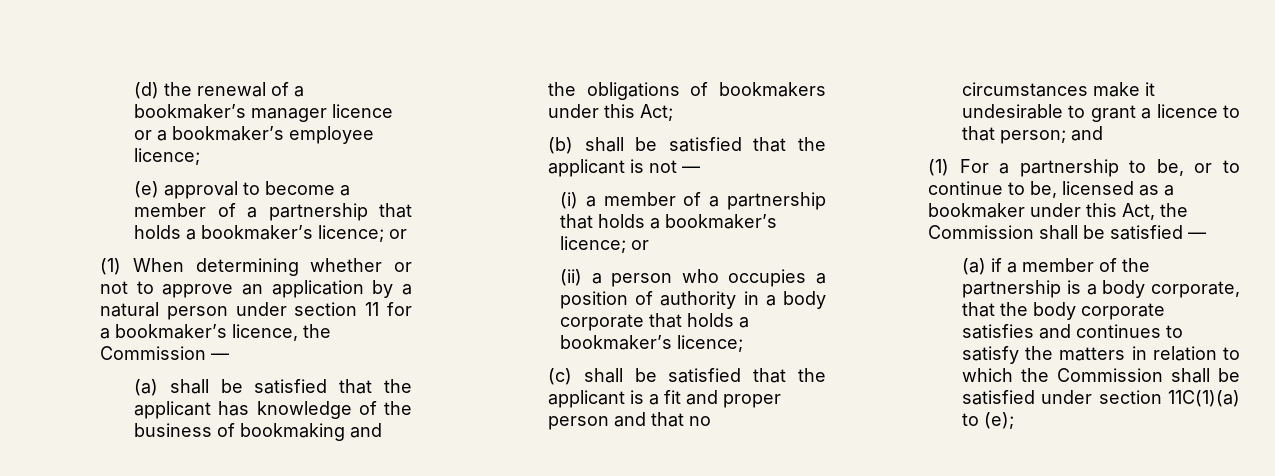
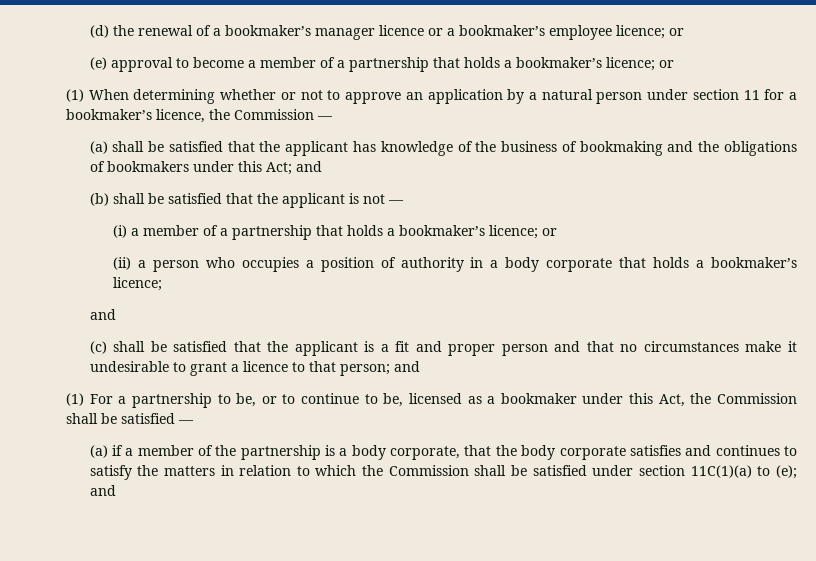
(201, 156) none -> [668,28,684,36] or
(674, 112) none -> [295,161,322,172] and
(743, 343) none -> [89,309,116,320] // and
(1015, 420) none -> [89,485,116,496] and

